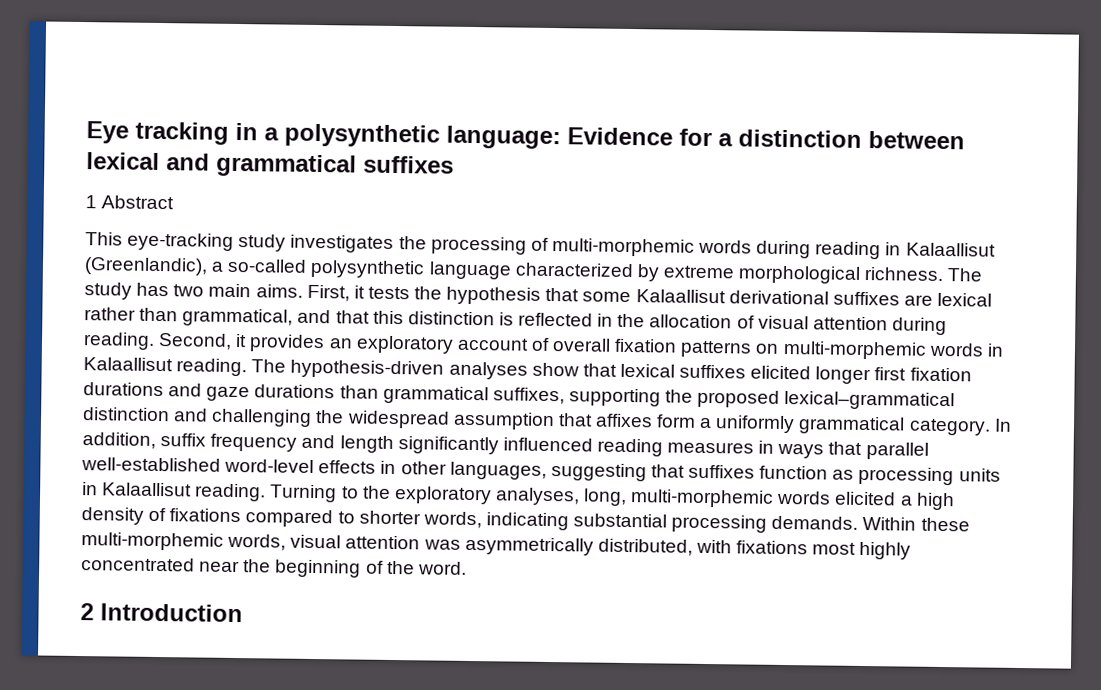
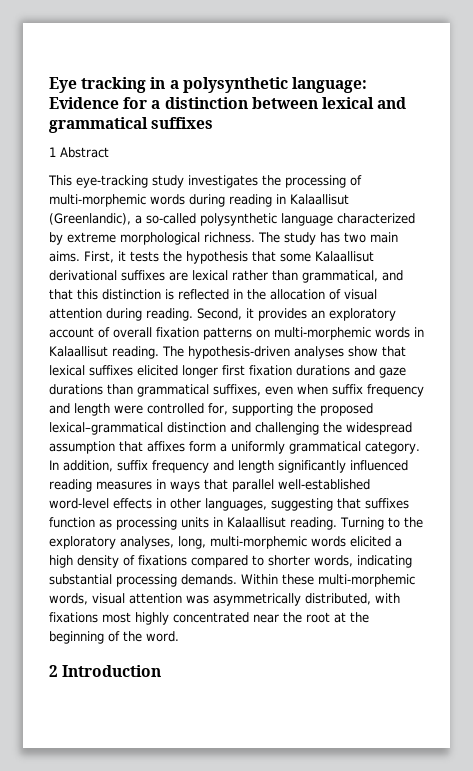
(565, 396) none -> [265,384,424,397] [49,403,228,416] even when suffix frequency and length were controlled for,
(272, 566) none -> [306,612,369,623] root at the

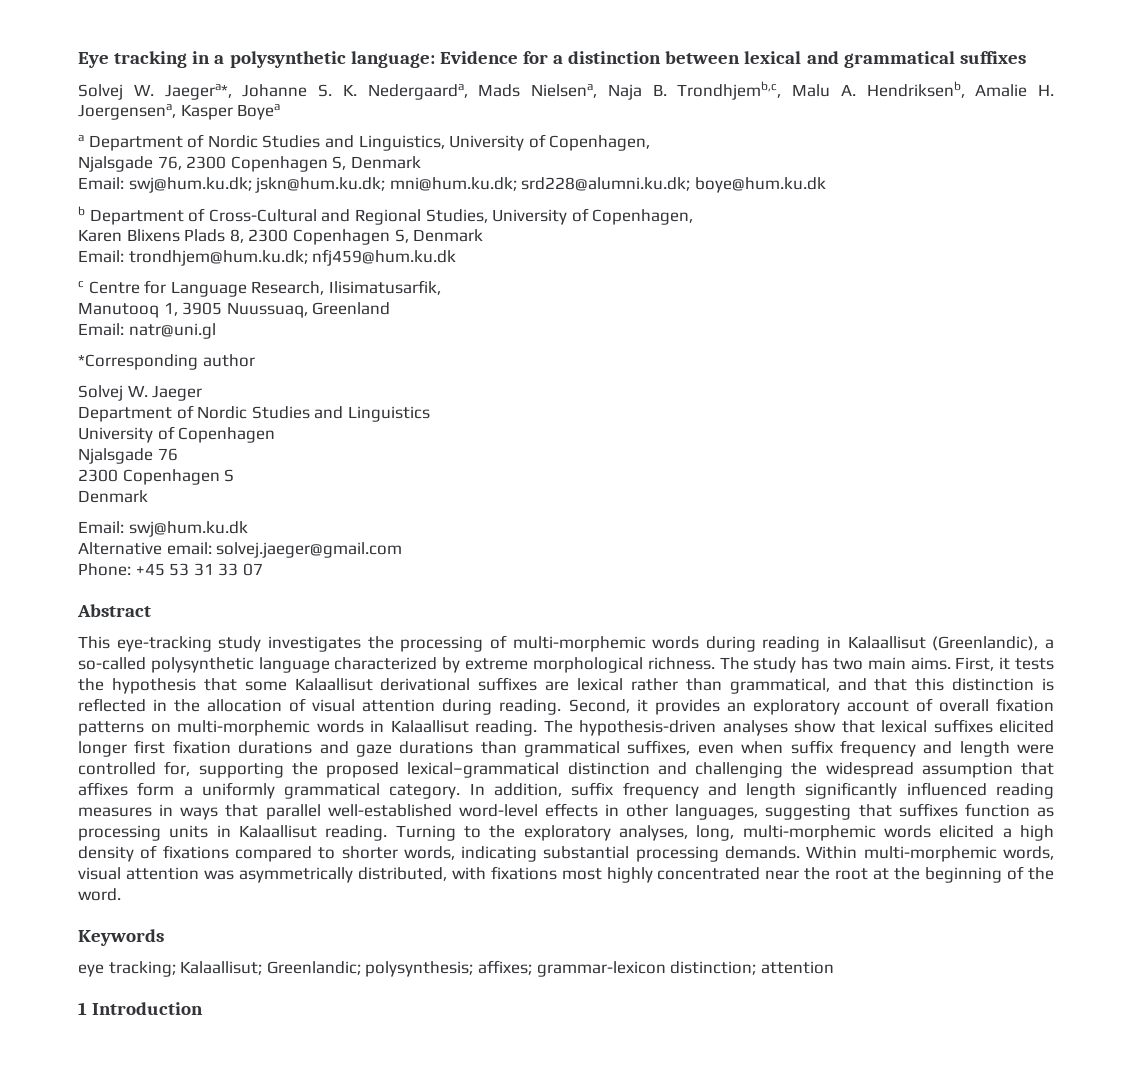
[49,147,56,157] 1 -> [78,81,1054,100] [78,104,281,120] [78,134,651,151] [78,156,421,172] [78,177,826,193] [78,206,694,225] [78,229,484,245] [78,249,457,266] [78,280,441,297] [78,302,391,318] [78,323,216,339] [78,354,255,370] [78,385,203,401] [78,405,430,422] [78,426,276,443] [78,448,178,464] [78,469,235,485] [78,490,148,503] [78,521,248,537] [78,542,403,558] [78,563,263,576] Solvej W. Jaegera*, Johanne S. K. Nedergaarda, Mads Nielsena, Naja B. Trondhjemb,c, Malu A. Hendriksenb, Amalie H. Joergensena, Kasper Boyea // a Department of Nordic Studies and Linguistics, University of Copenhagen, // Njalsgade 76, 2300 Copenhagen S, Denmark // Email: swj@hum.ku.dk; jskn@hum.ku.dk; mni@hum.ku.dk; srd228@alumni.ku.dk; boye@hum.ku.dk // b Department of Cross-Cultural and Regional Studies, University of Copenhagen, // Karen Blixens Plads 8, 2300 Copenhagen S, Denmark // Email: trondhjem@hum.ku.dk; nfj459@hum.ku.dk // c Centre for Language Research, Ilisimatusarfik, // Manutooq 1, 3905 Nuussuaq, Greenland // Email: natr@uni.gl // *Corresponding author // Solvej W. Jaeger // Department of Nordic Studies and Linguistics // University of Copenhagen // Njalsgade 76 // 2300 Copenhagen S // Denmark // Email: swj@hum.ku.dk // Alternative email: solvej.jaeger@gmail.com // Phone: +45 53 31 33 07 //
[282,574,314,585] these -> (858, 852) none
[49,665,58,677] 2 -> [78,929,164,946] [78,960,834,977] [78,1002,87,1015] Keywords // eye tracking; Kalaallisut; Greenlandic; polysynthesis; affixes; grammar-lexicon distinction; attention // 1

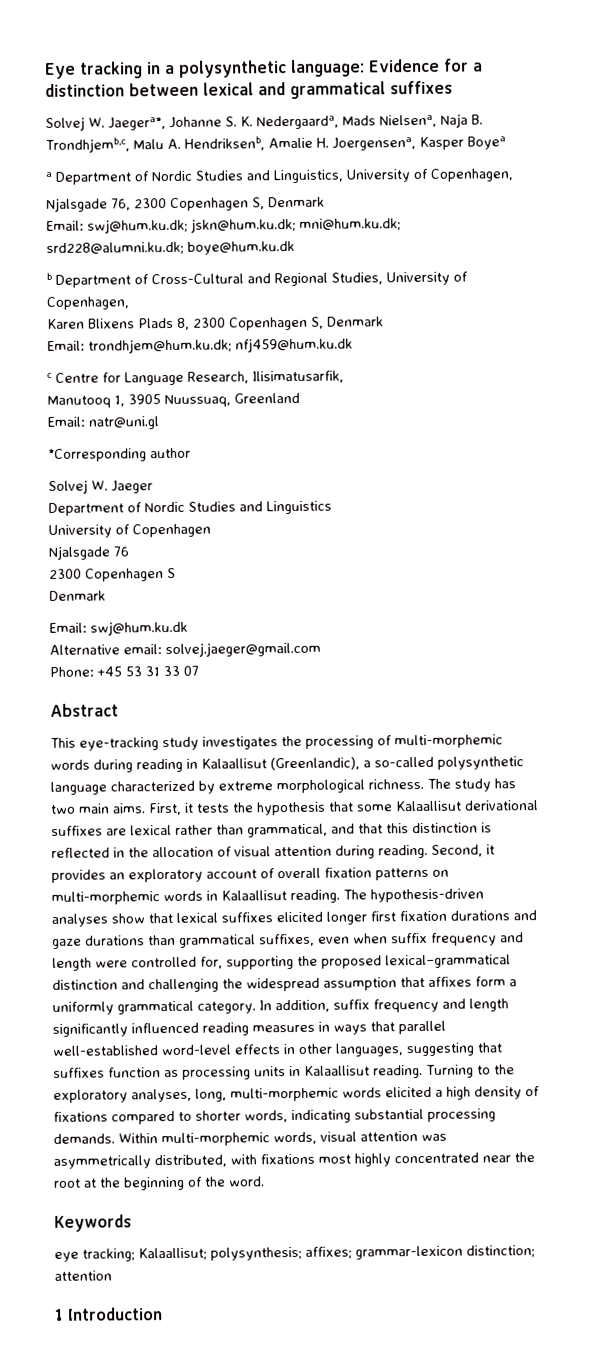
[266,961,361,975] Greenlandic; -> (207, 1254) none

